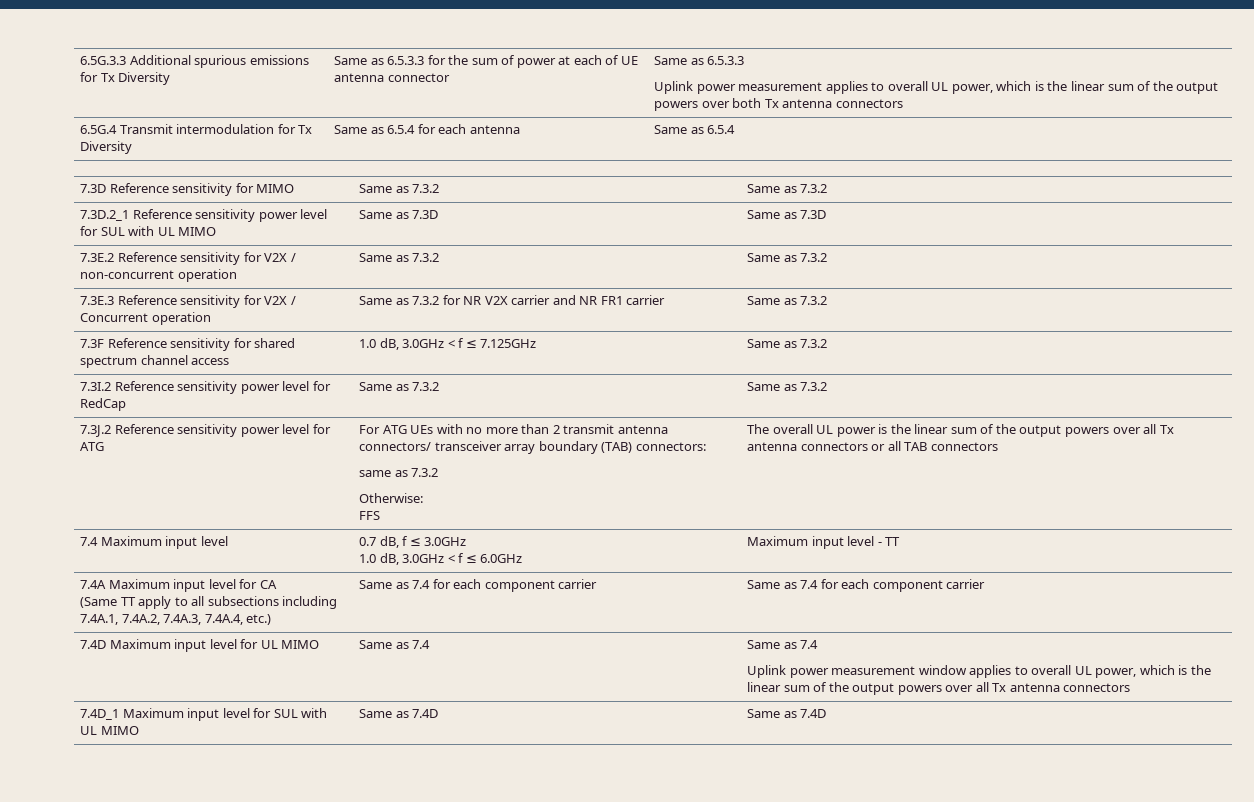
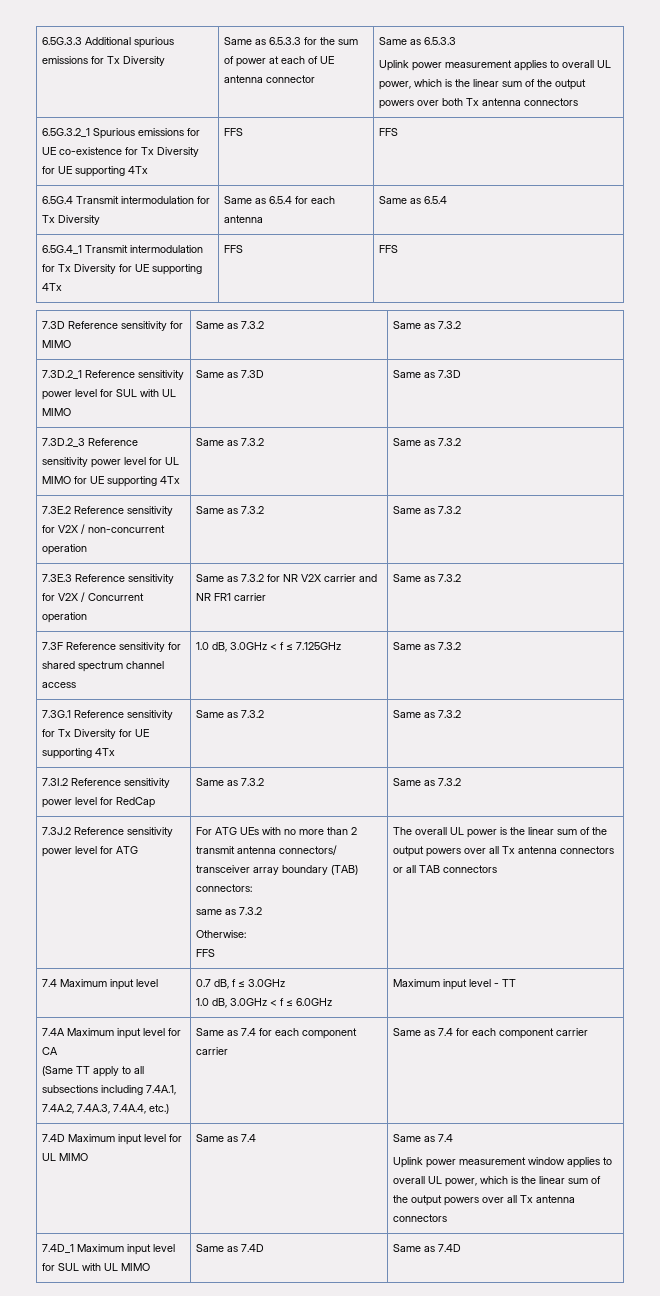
(903, 103) none -> [42,128,201,139] [42,147,200,157] [42,166,149,177] [224,128,244,136] [379,128,399,136] // 6.5G.3.2_1 Spurious emissions for UE co-existence for Tx Diversity for UE supporting 4Tx | FFS | FFS
(736, 129) none -> [42,245,204,254] [42,264,203,275] [42,283,63,291] [224,245,244,253] [379,245,399,253] // 6.5G.4_1 Transmit intermodulation for Tx Diversity for UE supporting 4Tx | FFS | FFS
(827, 214) none -> [42,438,139,447] [42,457,180,468] [42,476,181,487] [196,438,265,446] [393,438,462,446] // 7.3D.2_3 Reference sensitivity power level for UL MIMO for UE supporting 4Tx | Same as 7.3.2 | Same as 7.3.2
(828, 343) none -> [42,710,174,720] [42,729,150,739] [42,748,116,759] [196,710,265,718] [393,710,462,718] // 7.3G.1 Reference sensitivity for Tx Diversity for UE supporting 4Tx | Same as 7.3.2 | Same as 7.3.2

